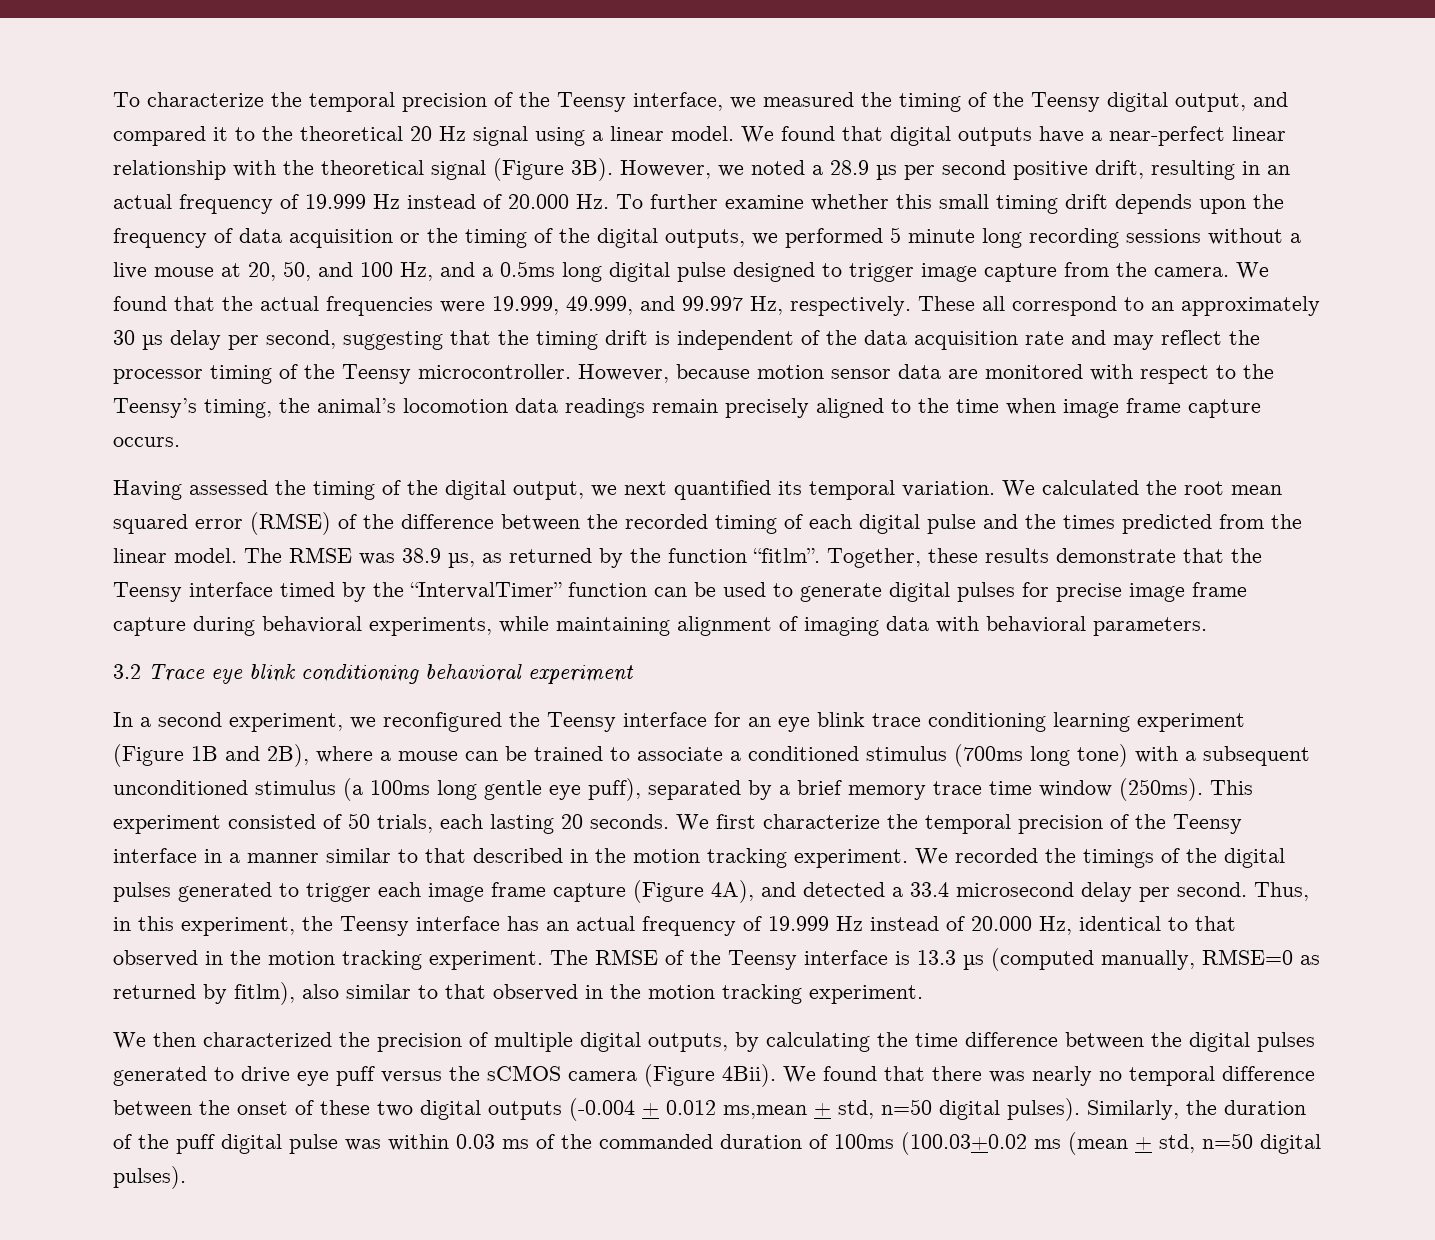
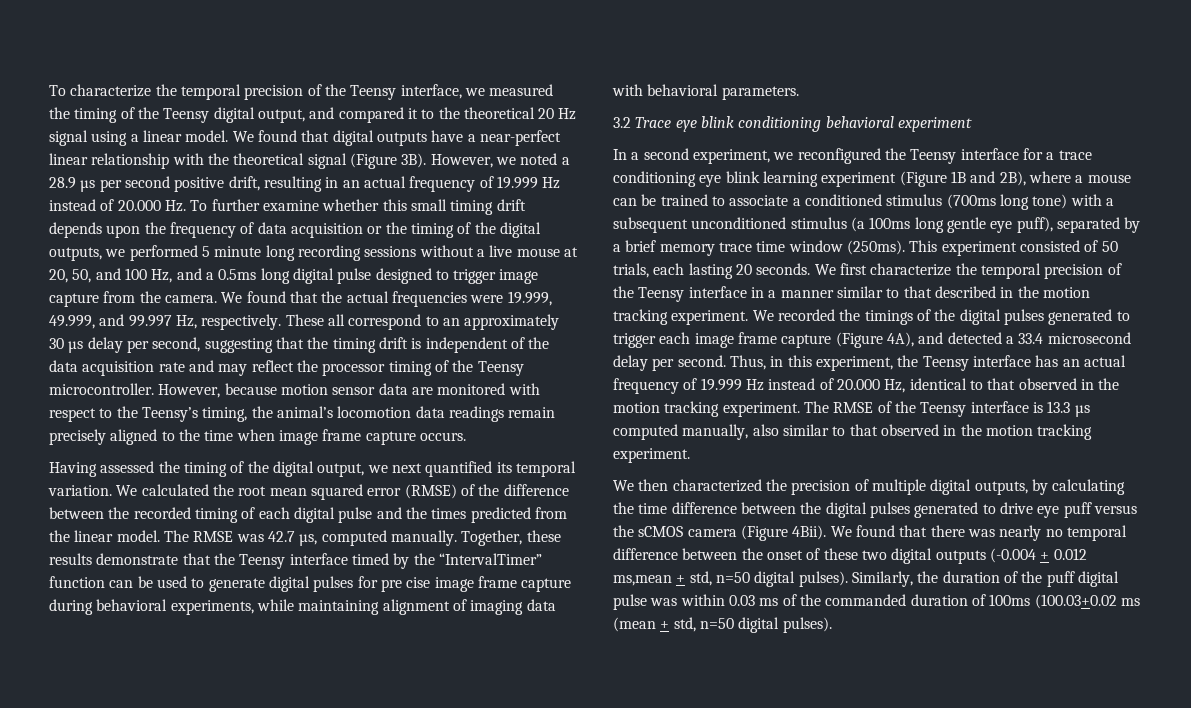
[402,548,820,568] 38.9 µs, as returned by the function “fitlm”. -> [267,530,457,546] 42.7 µs, computed manually.
[1056,583,1122,602] precise -> [380,577,431,592] pre cise
[748,712,1046,732] an eye blink trace conditioning -> [1046,150,1092,160] [613,171,760,187] a trace conditioning eye blink
[991,948,1320,971] [113,982,295,1005] (computed manually, RMSE=0 as returned by fitlm), -> [613,424,749,440] computed manually,

